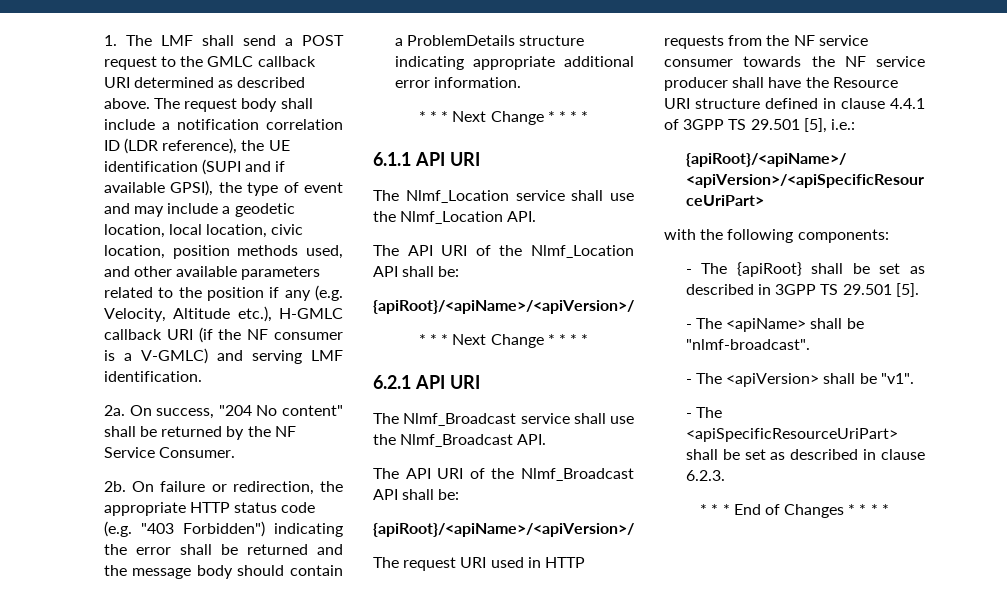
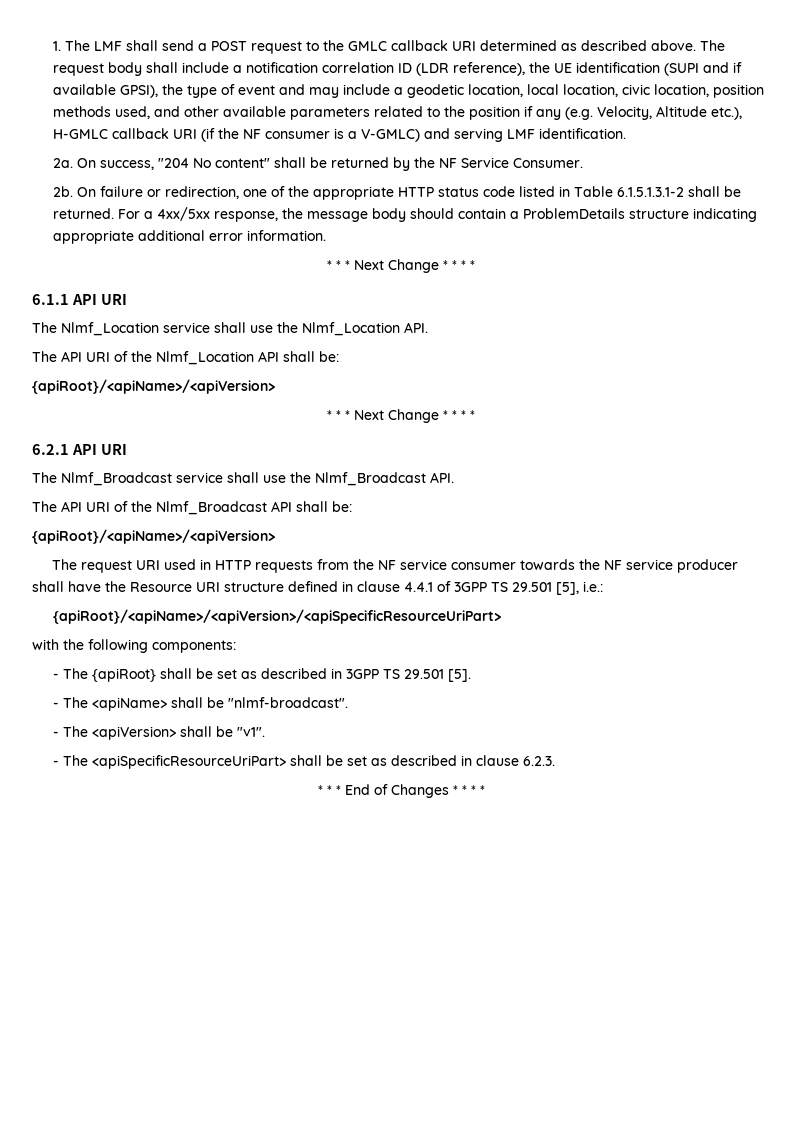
(314, 488) none -> [243,186,286,197] one of
[103,521,343,537] [103,544,343,555] (e.g. "403 Forbidden") indicating the error shall be returned and -> [519,186,742,197] [53,207,279,222] listed in Table 6.1.5.1.3.1-2 shall be returned. For a 4xx/5xx response,
[373,300,634,314] {apiRoot}/<apiName>/<apiVersion>/ -> [32,379,275,394] {apiRoot}/<apiName>/<apiVersion>
[373,523,634,537] {apiRoot}/<apiName>/<apiVersion>/ -> [32,529,275,544] {apiRoot}/<apiName>/<apiVersion>

